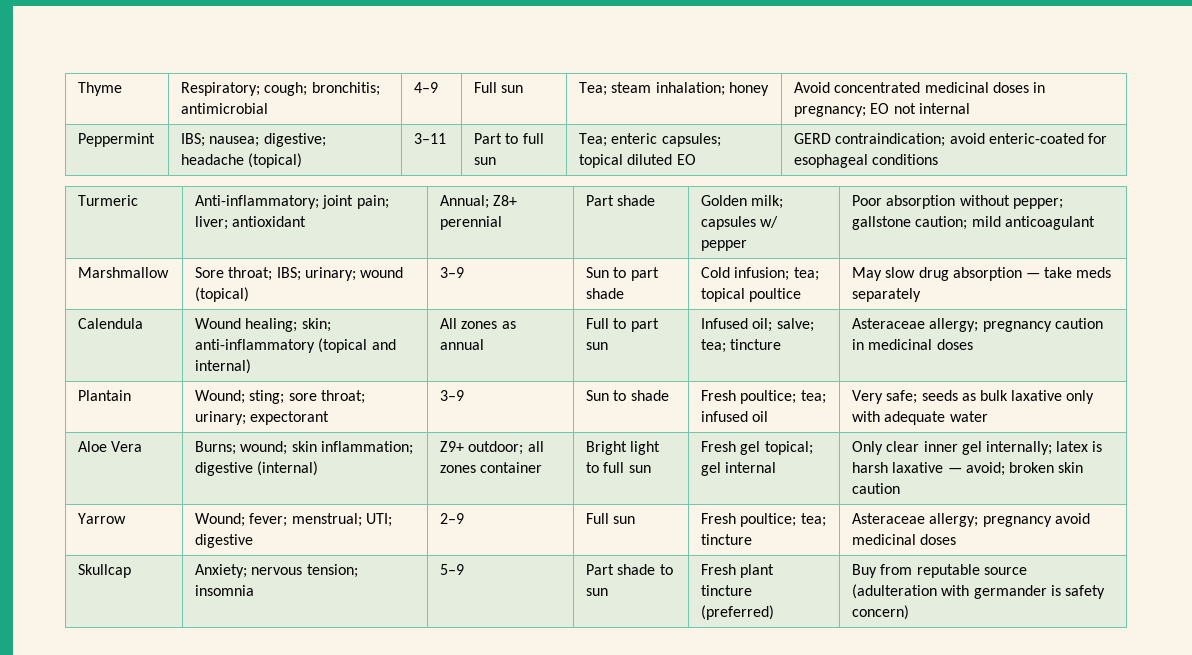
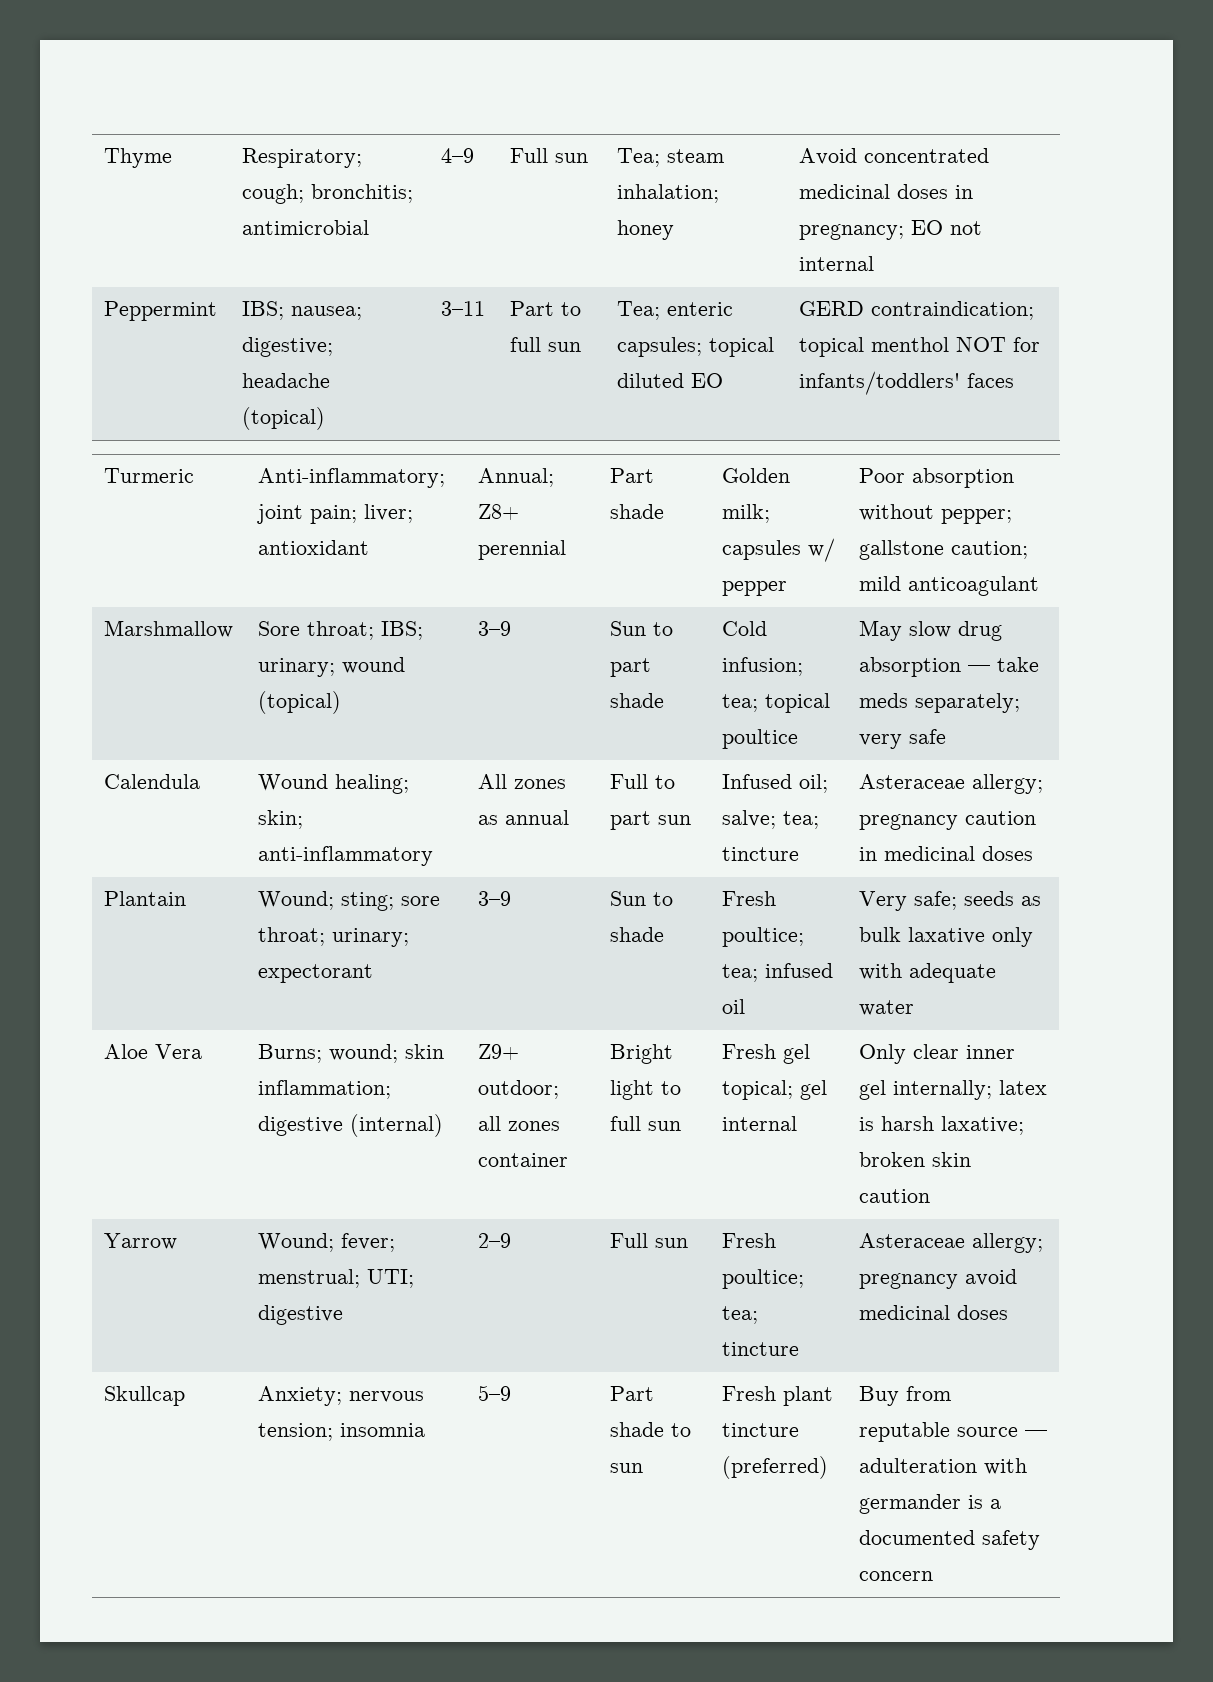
[949,133,1107,144] [794,154,939,168] avoid enteric-coated for esophageal conditions -> [799,337,1041,357] [799,371,1015,395] topical menthol NOT for infants/toddlers' faces
[852,288,922,302] separately -> [915,693,1021,713] [859,729,947,749] separately; very safe
[318,338,396,353] [195,359,252,374] (topical and internal) -> (434, 856) none
[892,462,1005,476] laxative — avoid; -> [941,1116,1025,1135] laxative;
[852,584,938,599] (adulteration -> [1025,1430,1048,1437] [859,1458,978,1473] — adulteration
[1064,585,1105,599] [852,605,910,620] safety concern) -> [990,1499,1002,1509] [859,1530,1041,1550] [859,1571,934,1581] a documented safety concern

